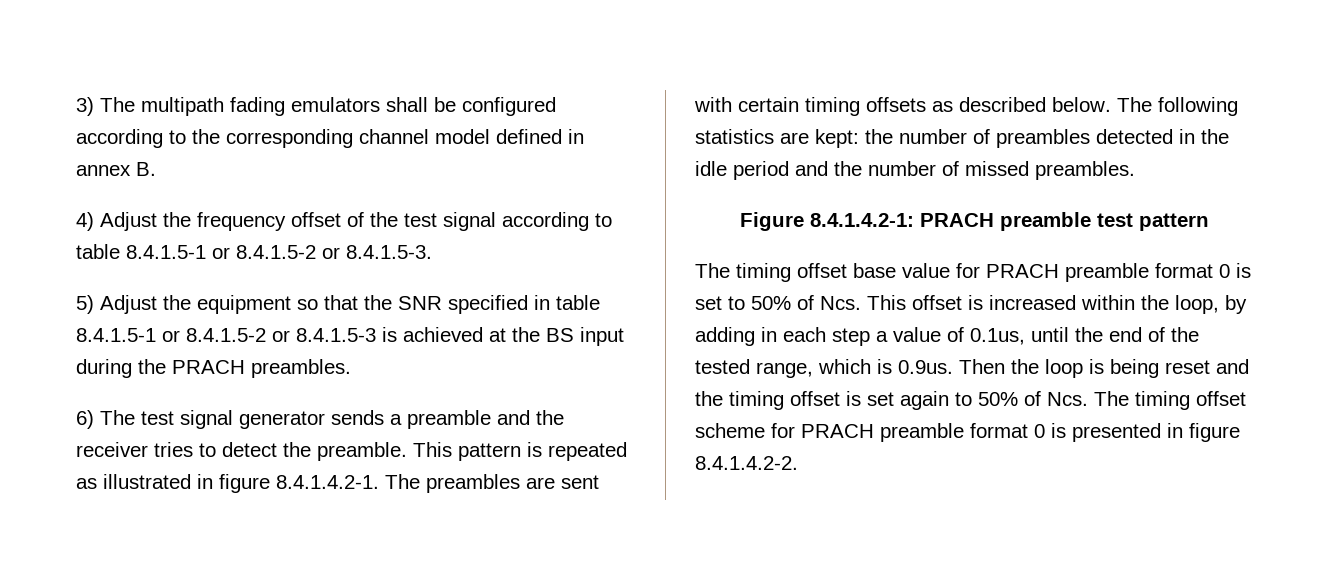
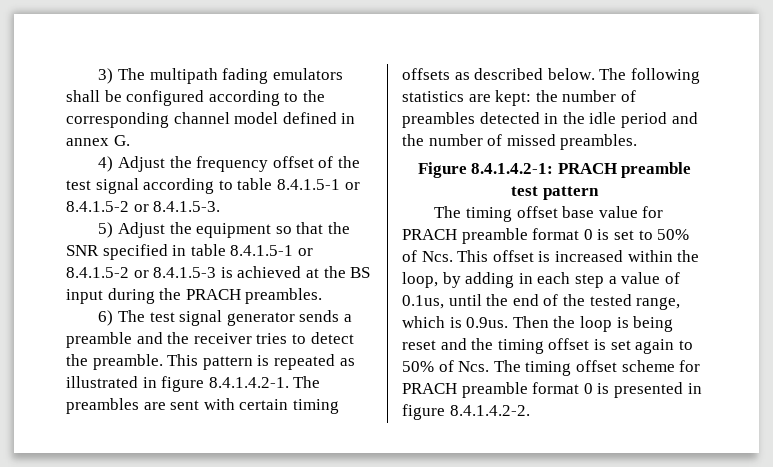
[136,162,156,176] B. -> [113,135,130,146] G.

